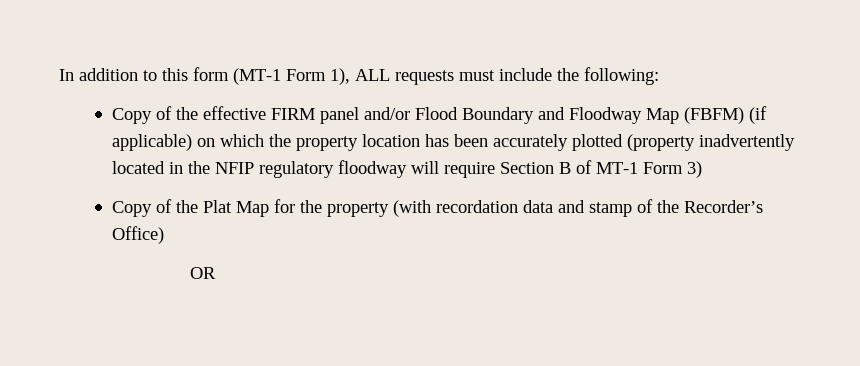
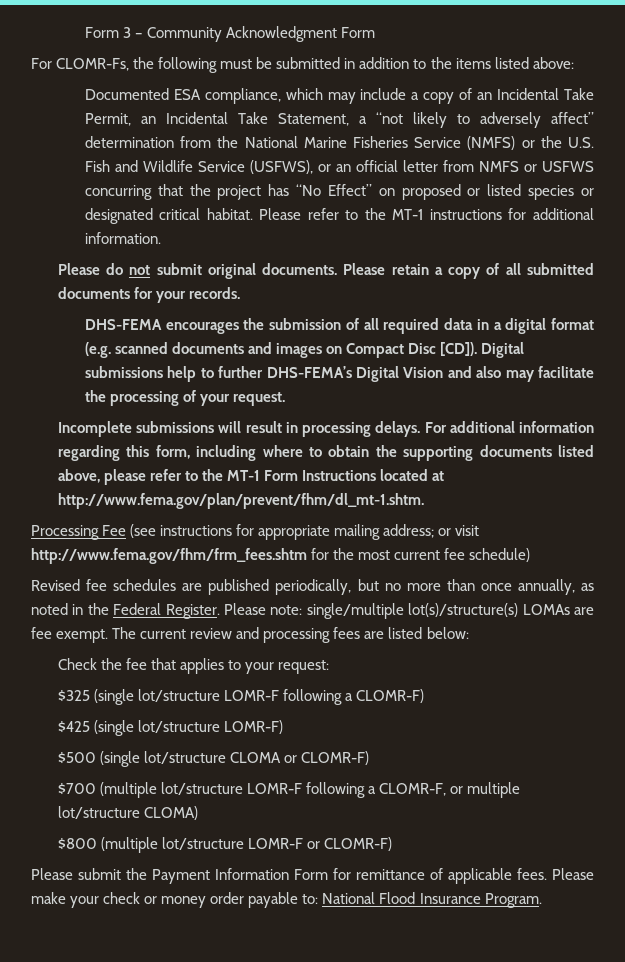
[59,67,659,85] [112,106,768,124] [112,134,796,151] [112,160,703,178] [112,199,764,217] [112,226,165,244] [189,267,216,279] In addition to this form (MT-1 Form 1), ALL requests must include the following: // Copy of the effective FIRM panel and/or Flood Boundary and Floodway Map (FBFM) (if applicable) on which the property location has been accurately plotted (property inadvertently located in the NFIP regulatory floodway will require Section B of MT-1 Form 3) // Copy of the Plat Map for the property (with recordation data and stamp of the Recorder’s Office) // OR -> [84,26,376,42] [31,57,574,73] [84,88,595,104] [84,112,595,128] [84,136,594,150] [84,160,595,174] [84,184,594,200] [84,208,594,224] [84,232,161,244] [57,263,595,279] [57,287,241,303] [84,318,595,334] [84,342,525,358] [84,366,595,382] [84,390,286,406] [57,421,594,437] [57,445,595,461] [57,469,445,485] [57,493,424,509] [31,524,480,540] [31,548,531,564] [31,579,594,595] [31,603,594,619] [31,627,469,643] [57,658,330,674] [57,689,425,705] [57,720,284,736] [57,751,370,767] [57,782,521,798] [57,806,198,820] [57,837,393,853] [31,868,594,884] [31,892,542,908] Form 3 – Community Acknowledgment Form // For CLOMR-Fs, the following must be submitted in addition to the items listed above: // Documented ESA compliance, which may include a copy of an Incidental Take Permit, an Incidental Take Statement, a “not likely to adversely affect” determination from the National Marine Fisheries Service (NMFS) or the U.S. Fish and Wildlife Service (USFWS), or an official letter from NMFS or USFWS concurring that the project has “No Effect” on proposed or listed species or designated critical habitat. Please refer to the MT-1 instructions for additional information. // Please do not submit original documents. Please retain a copy of all submitted documents for your records. // DHS-FEMA encourages the submission of all required data in a digital format (e.g. scanned documents and images on Compact Disc [CD]). Digital submissions help to further DHS-FEMA’s Digital Vision and also may facilitate the processing of your request. // Incomplete submissions will result in processing delays. For additional information regarding this form, including where to obtain the supporting documents listed above, please refer to the MT-1 Form Instructions located at http://www.fema.gov/plan/prevent/fhm/dl_mt-1.shtm. // Processing Fee (see instructions for appropriate mailing address; or visit http://www.fema.gov/fhm/frm_fees.shtm for the most current fee schedule) // Revised fee schedules are published periodically, but no more than once annually, as noted in the Federal Register. Please note: single/multiple lot(s)/structure(s) LOMAs are fee exempt. The current review and processing fees are listed below: // Check the fee that applies to your request: // $325 (single lot/structure LOMR-F following a CLOMR-F) // $425 (single lot/structure LOMR-F) // $500 (single lot/structure CLOMA or CLOMR-F) // $700 (multiple lot/structure LOMR-F following a CLOMR-F, or multiple lot/structure CLOMA) // $800 (multiple lot/structure LOMR-F or CLOMR-F) // Please submit the Payment Information Form for remittance of applicable fees. Please make your check or money order payable to: National Flood Insurance Program.

